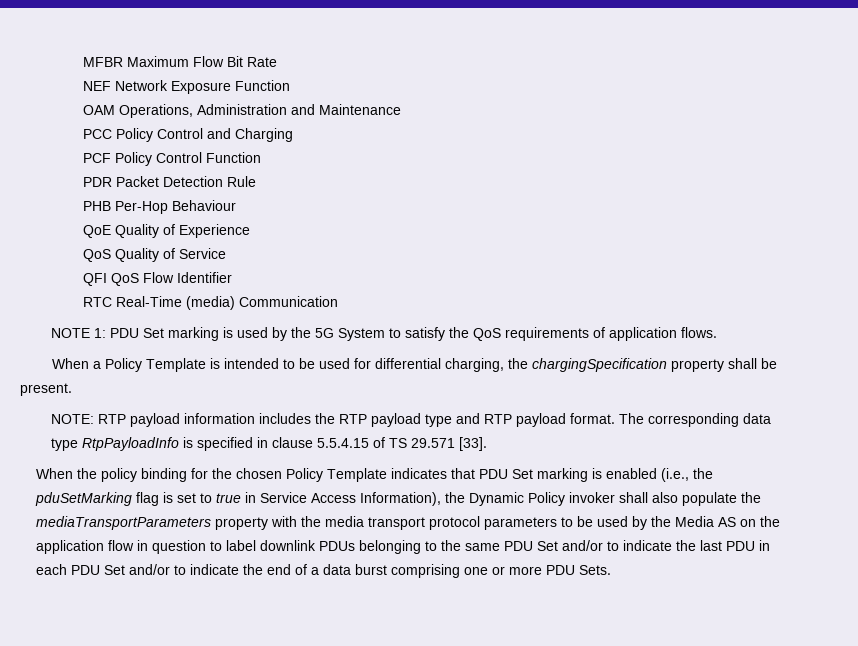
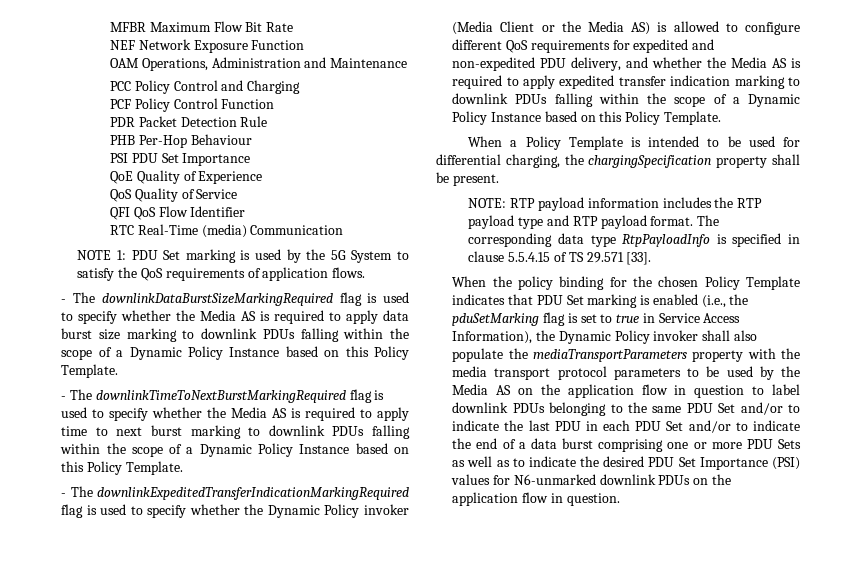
(236, 205) none -> [109,153,251,166] // PSI PDU Set Importance
(718, 332) none -> [61,292,410,306] [61,310,409,324] [61,328,409,342] [61,346,409,360] [61,364,119,378] [61,389,385,403] [61,407,409,421] [61,425,410,439] [60,443,409,457] [61,461,183,475] [61,486,410,500] [61,504,410,518] [452,21,800,35] [452,39,715,53] [452,57,801,71] [452,75,800,89] [452,93,800,107] [452,111,721,125] // - The downlinkDataBurstSizeMarkingRequired flag is used to specify whether the Media AS is required to apply data burst size marking to downlink PDUs falling within the scope of a Dynamic Policy Instance based on this Policy Template. // - The downlinkTimeToNextBurstMarkingRequired flag is used to specify whether the Media AS is required to apply time to next burst marking to downlink PDUs falling within the scope of a Dynamic Policy Instance based on this Policy Template. // - The downlinkExpeditedTransferIndicationMarkingRequired flag is used to specify whether the Dynamic Policy invoker (Media Client or the Media AS) is allowed to configure different QoS requirements for expedited and non-expedited PDU delivery, and whether the Media AS is required to apply expedited transfer indication marking to downlink PDUs falling within the scope of a Dynamic Policy Instance based on this Policy Template.
[578,565,611,575] Sets. -> [777,439,801,449] [452,456,800,470] [451,474,731,485] [452,492,620,506] Sets as well as to indicate the desired PDU Set Importance (PSI) values for N6-unmarked downlink PDUs on the application flow in question.

